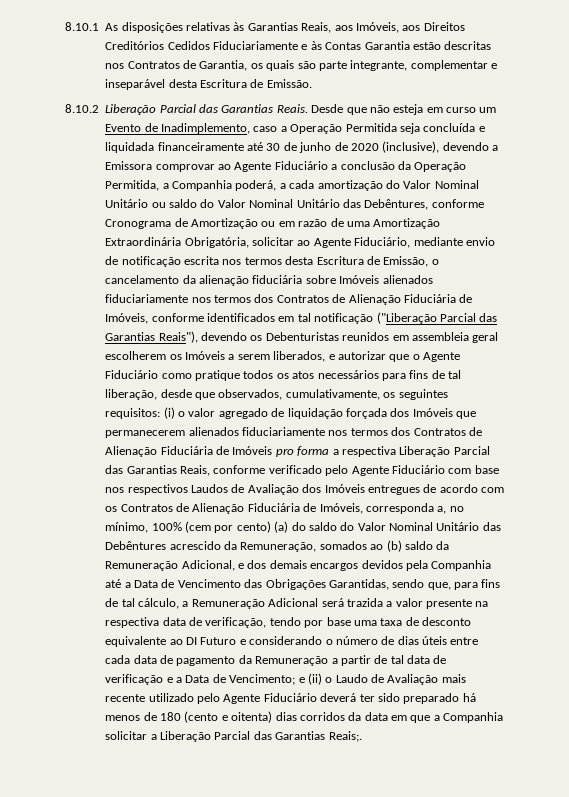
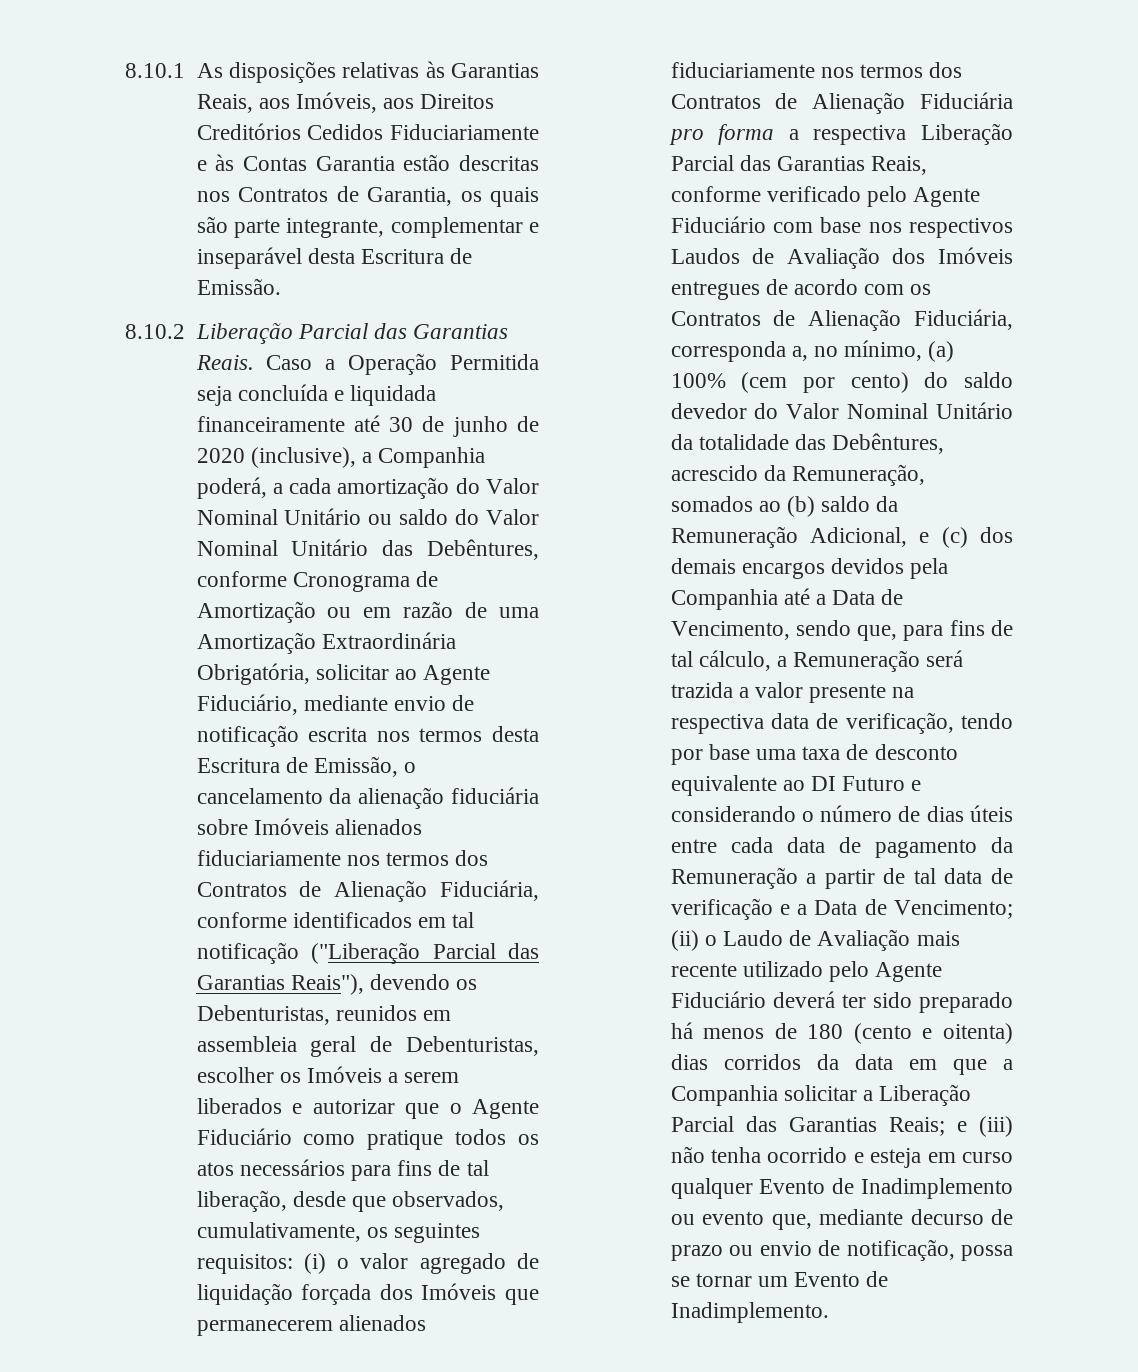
[311,104,497,115] [105,123,278,134] Desde que não esteja em curso um Evento de Inadimplemento, caso -> [266,355,313,370] Caso
[442,142,498,151] [105,161,467,172] [105,180,160,191] devendo a Emissora comprovar ao Agente Fiduciário a conclusão da Operação Permitida, -> (356, 457) none
[403,294,473,303] [105,313,149,324] Fiduciária de Imóveis, -> [440,880,539,901] Fiduciária,
[265,332,339,341] Debenturistas -> [196,1005,330,1025] Debenturistas,
[105,351,167,360] escolherem -> [370,1036,539,1056] [196,1067,274,1083] de Debenturistas, escolher
[273,351,326,362] liberados, -> [196,1098,282,1114] liberados
[216,446,273,455] de Imóveis -> (1013, 100) none
[247,503,363,514] Fiduciária de Imóveis, -> [914,309,1013,330] Fiduciária,
(149, 527) none -> [928,341,955,362] (a)
[274,521,289,533] (a) -> (909, 382) none
[340,522,501,531] [105,541,167,550] do Valor Nominal Unitário das Debêntures -> [670,402,1013,419] [670,433,945,454] devedor do Valor Nominal Unitário da totalidade das Debêntures,
(244, 566) none -> [941,527,968,548] (c)
[177,579,389,590] Vencimento das Obrigações Garantidas, -> [670,621,790,640] Vencimento,
[268,598,319,607] Adicional -> (921, 661) none
[298,677,305,683] e -> (1013, 909) none
[328,731,362,742] Reais;. -> [888,1116,1013,1137] [670,1146,1013,1168] [670,1178,1013,1199] [670,1209,1013,1230] [670,1239,1013,1261] [670,1271,889,1287] [670,1302,829,1323] Reais; e (iii) não tenha ocorrido e esteja em curso qualquer Evento de Inadimplemento ou evento que, mediante decurso de prazo ou envio de notificação, possa se tornar um Evento de Inadimplemento.

